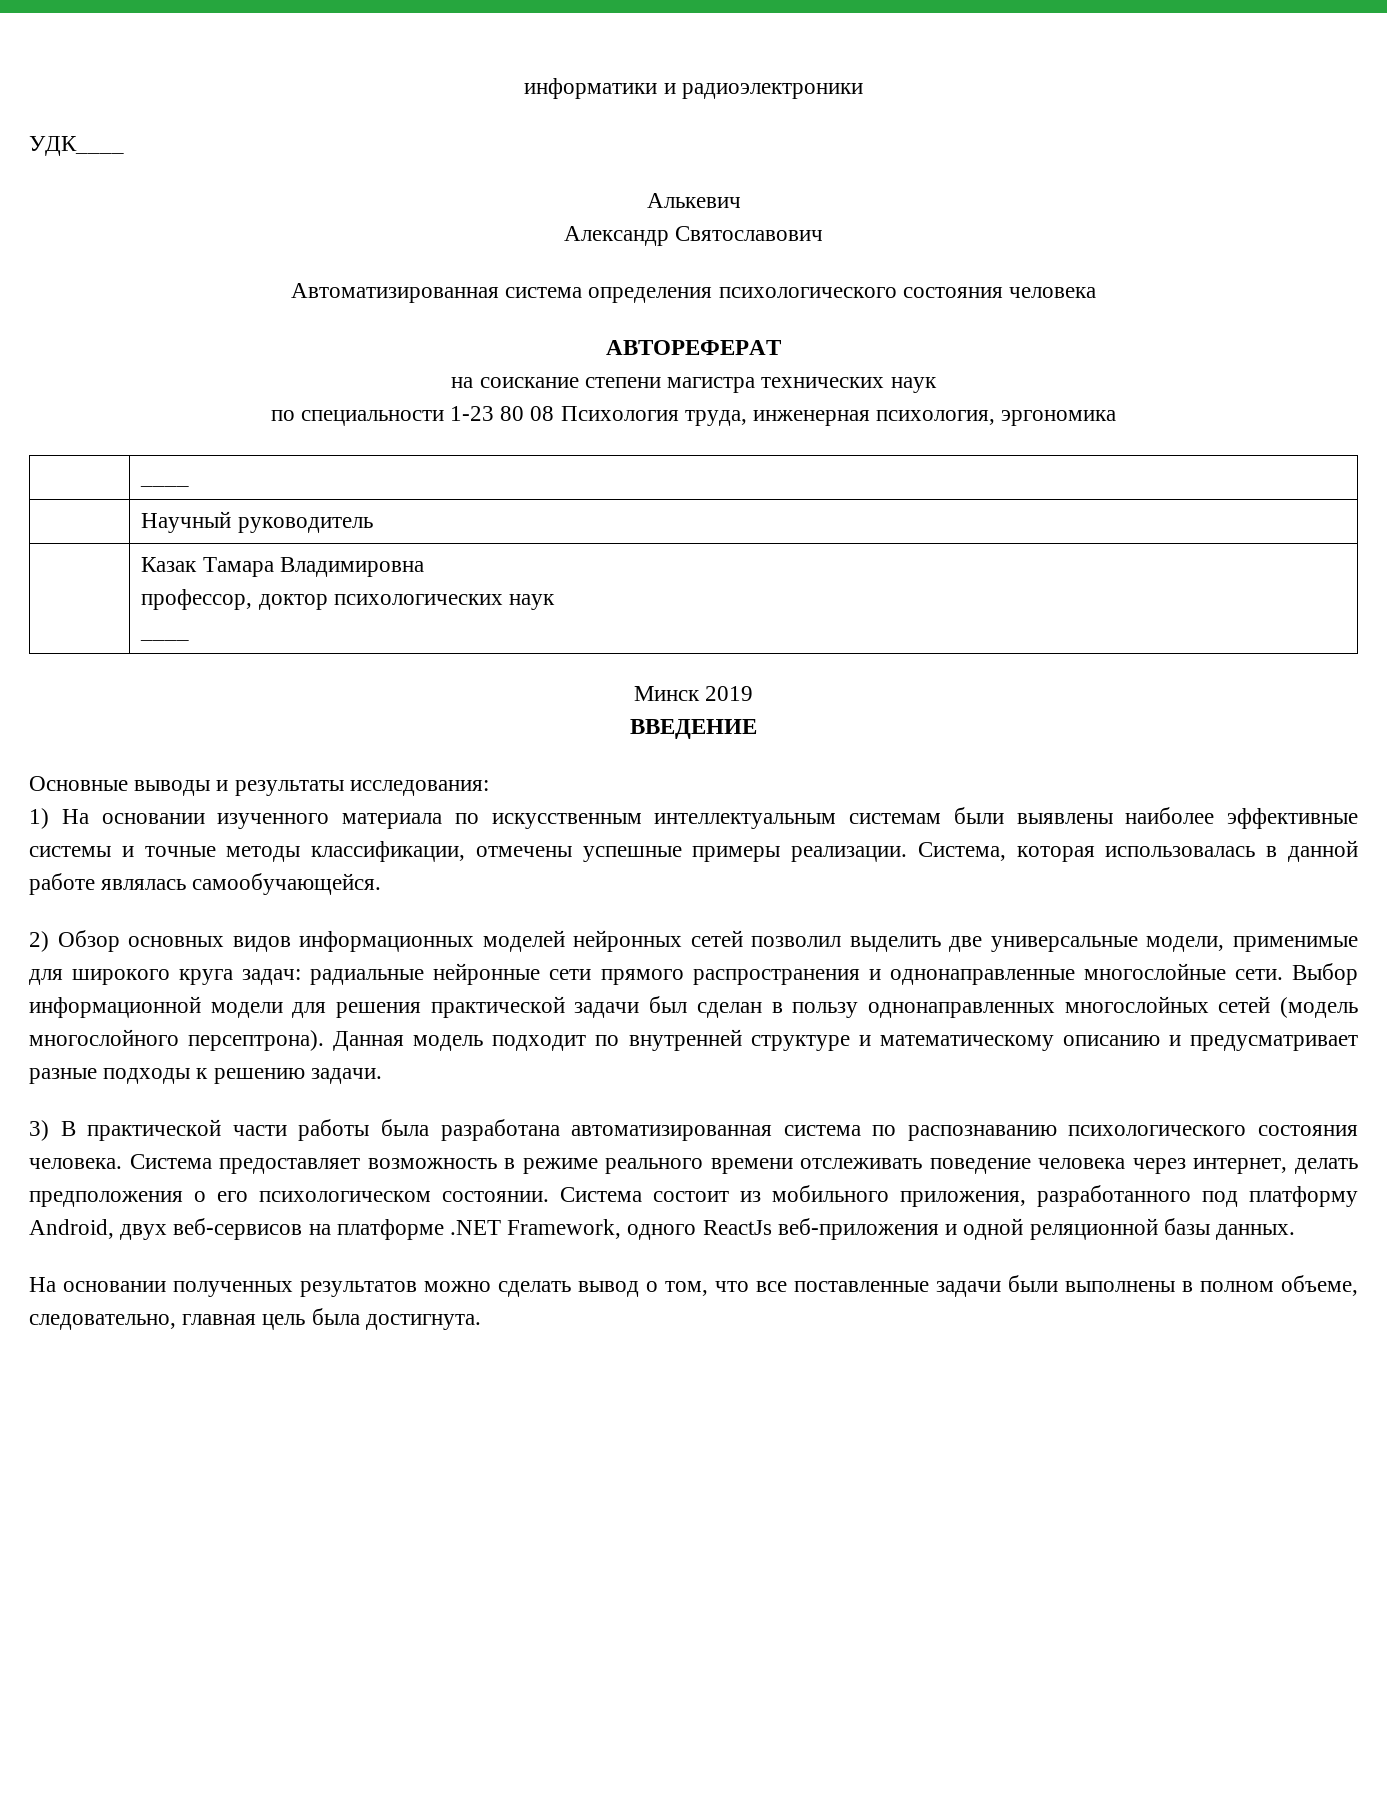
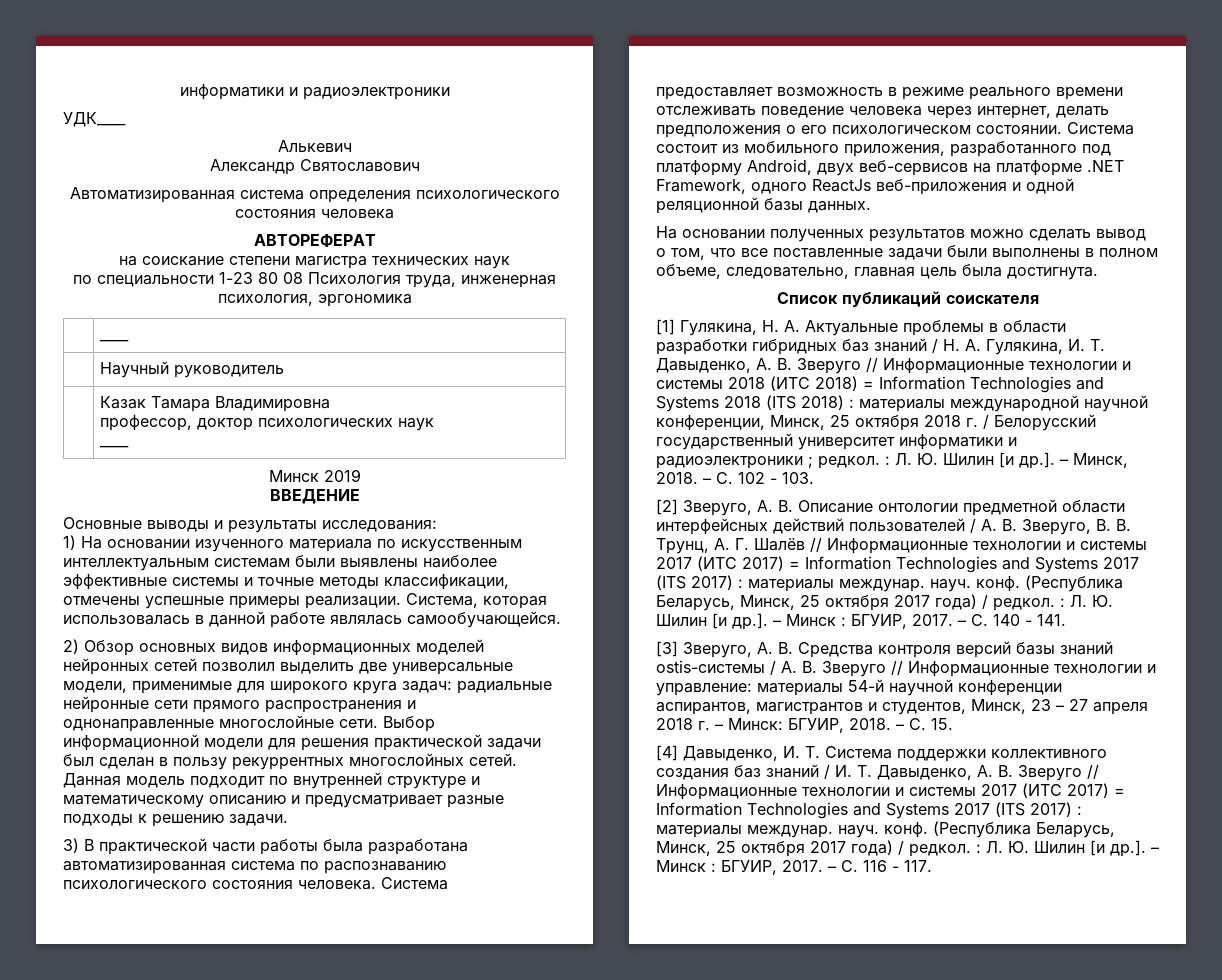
[867,996,1358,1018] [29,1029,325,1051] однонаправленных многослойных сетей (модель многослойного персептрона). -> [232,753,517,770] рекуррентных многослойных сетей.
(481, 1322) none -> [776,291,1039,307] [656,319,1066,336] [656,338,1105,355] [656,358,1131,374] [656,376,1104,393] [656,395,1148,412] [656,414,1096,431] [656,433,1017,450] [656,452,1128,469] [656,472,814,484] [656,499,1125,516] [656,518,1131,535] [656,538,1147,554] [656,556,1139,573] [656,575,1123,592] [656,594,1113,611] [656,613,1066,630] [656,641,1113,658] [656,660,1156,677] [656,679,1062,696] [656,699,1148,715] [656,718,953,733] [656,745,1107,762] [656,764,1099,781] [656,783,1125,800] [656,802,1082,819] [656,821,1115,838] [656,840,1159,857] [656,860,932,875] // Список публикаций соискателя // [1] Гулякина, Н. А. Актуальные проблемы в области разработки гибридных баз знаний / Н. А. Гулякина, И. Т. Давыденко, А. В. Зверуго // Информационные технологии и системы 2018 (ИТС 2018) = Information Technologies and Systems 2018 (ITS 2018) : материалы международной научной конференции, Минск, 25 октября 2018 г. / Белорусский государственный университет информатики и радиоэлектроники ; редкол. : Л. Ю. Шилин [и др.]. – Минск, 2018. – С. 102 - 103. // [2] Зверуго, А. В. Описание онтологии предметной области интерфейсных действий пользователей / А. В. Зверуго, В. В. Трунц, А. Г. Шалёв // Информационные технологии и системы 2017 (ИТС 2017) = Information Technologies and Systems 2017 (ITS 2017) : материалы междунар. науч. конф. (Республика Беларусь, Минск, 25 октября 2017 года) / редкол. : Л. Ю. Шилин [и др.]. – Минск : БГУИР, 2017. – С. 140 - 141. // [3] Зверуго, А. В. Средства контроля версий базы знаний ostis-системы / А. В. Зверуго // Информационные технологии и управление: материалы 54-й научной конференции аспирантов, магистрантов и студентов, Минск, 23 – 27 апреля 2018 г. – Минск: БГУИР, 2018. – С. 15. // [4] Давыденко, И. Т. Система поддержки коллективного создания баз знаний / И. Т. Давыденко, А. В. Зверуго // Информационные технологии и системы 2017 (ИТС 2017) = Information Technologies and Systems 2017 (ITS 2017) : материалы междунар. науч. конф. (Республика Беларусь, Минск, 25 октября 2017 года) / редкол. : Л. Ю. Шилин [и др.]. – Минск : БГУИР, 2017. – С. 116 - 117.

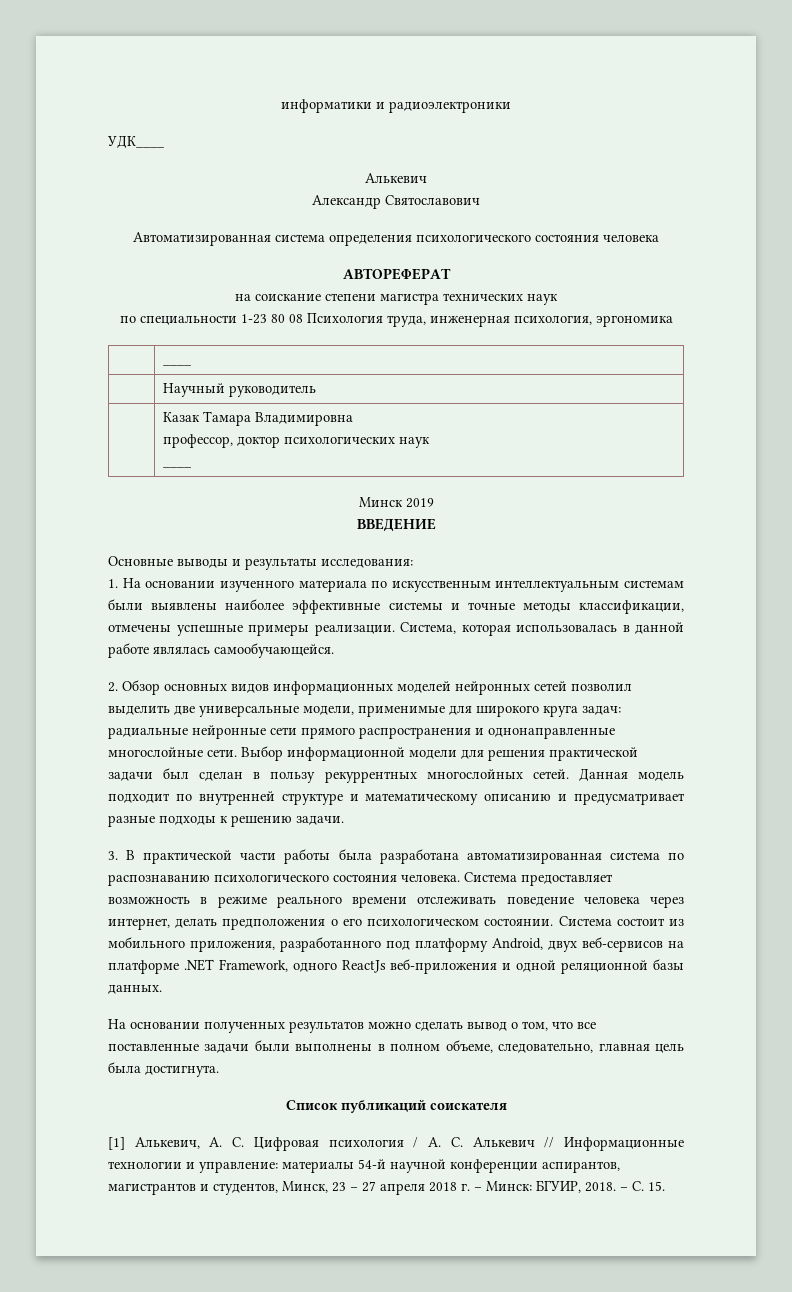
[63,535,76,550] 1) -> [108,579,118,588] 1.
[63,639,79,654] 2) -> [108,682,118,692] 2.
[63,838,79,853] 3) -> [108,851,118,860] 3.
[680,320,1066,336] [656,338,1105,355] [656,358,1131,374] [656,376,1104,393] [656,395,1148,412] [656,414,1096,431] [656,433,1017,450] [656,452,1128,469] [656,472,814,484] [656,499,1125,516] [656,518,1131,535] [656,538,1147,554] [656,556,1139,573] [656,575,1123,592] [656,594,1113,611] [656,613,1066,630] [656,641,1113,658] [656,660,886,677] Гулякина, Н. А. Актуальные проблемы в области разработки гибридных баз знаний / Н. А. Гулякина, И. Т. Давыденко, А. В. Зверуго // Информационные технологии и системы 2018 (ИТС 2018) = Information Technologies and Systems 2018 (ITS 2018) : материалы международной научной конференции, Минск, 25 октября 2018 г. / Белорусский государственный университет информатики и радиоэлектроники ; редкол. : Л. Ю. Шилин [и др.]. – Минск, 2018. – С. 102 - 103. // [2] Зверуго, А. В. Описание онтологии предметной области интерфейсных действий пользователей / А. В. Зверуго, В. В. Трунц, А. Г. Шалёв // Информационные технологии и системы 2017 (ИТС 2017) = Information Technologies and Systems 2017 (ITS 2017) : материалы междунар. науч. конф. (Республика Беларусь, Минск, 25 октября 2017 года) / редкол. : Л. Ю. Шилин [и др.]. – Минск : БГУИР, 2017. – С. 140 - 141. // [3] Зверуго, А. В. Средства контроля версий базы знаний ostis-системы / А. В. Зверуго -> [134,1137,535,1151] Алькевич, А. С. Цифровая психология / А. С. Алькевич
[656,745,1107,762] [656,764,1099,781] [656,783,1125,800] [656,802,1082,819] [656,821,1115,838] [656,840,1159,857] [656,860,932,875] // [4] Давыденко, И. Т. Система поддержки коллективного создания баз знаний / И. Т. Давыденко, А. В. Зверуго // Информационные технологии и системы 2017 (ИТС 2017) = Information Technologies and Systems 2017 (ITS 2017) : материалы междунар. науч. конф. (Республика Беларусь, Минск, 25 октября 2017 года) / редкол. : Л. Ю. Шилин [и др.]. – Минск : БГУИР, 2017. – С. 116 - 117. -> (665, 1186) none

